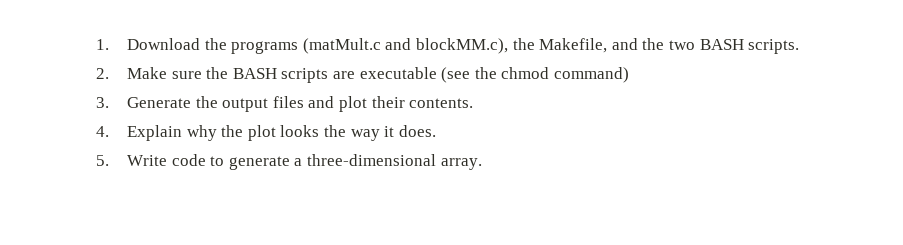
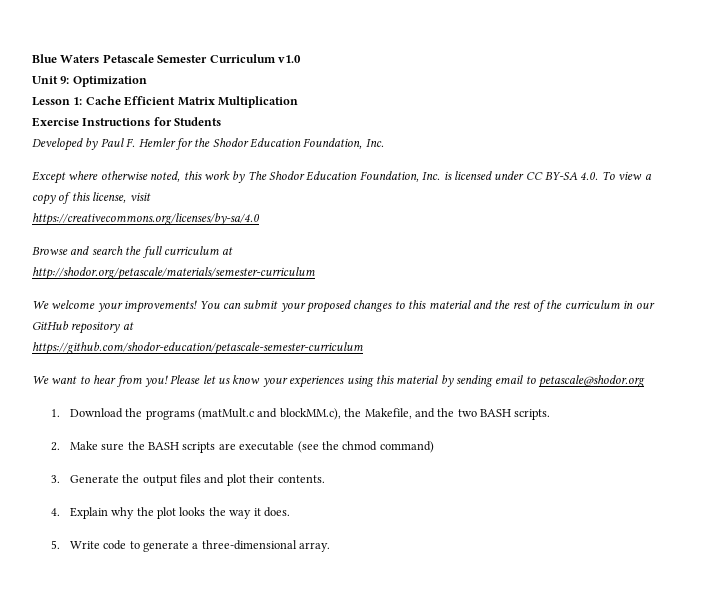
(95, 44) none -> [32,54,301,63] [32,76,147,87] [32,96,298,108] [32,117,222,127] [32,138,384,151] [32,171,652,184] [32,192,151,205] [32,213,260,226] [32,246,234,258] [32,267,315,280] [32,300,655,313] [32,321,134,334] [32,342,363,355] [32,375,646,388] Blue Waters Petascale Semester Curriculum v1.0 // Unit 9: Optimization // Lesson 1: Cache Efficient Matrix Multiplication // Exercise Instructions for Students // Developed by Paul F. Hemler for the Shodor Education Foundation, Inc. // Except where otherwise noted, this work by The Shodor Education Foundation, Inc. is licensed under CC BY-SA 4.0. To view a copy of this license, visit // https://creativecommons.org/licenses/by-sa/4.0 // Browse and search the full curriculum at // http://shodor.org/petascale/materials/semester-curriculum // We welcome your improvements! You can submit your proposed changes to this material and the rest of the curriculum in our GitHub repository at // https://github.com/shodor-education/petascale-semester-curriculum // We want to hear from you! Please let us know your experiences using this material by sending email to petascale@shodor.org //

